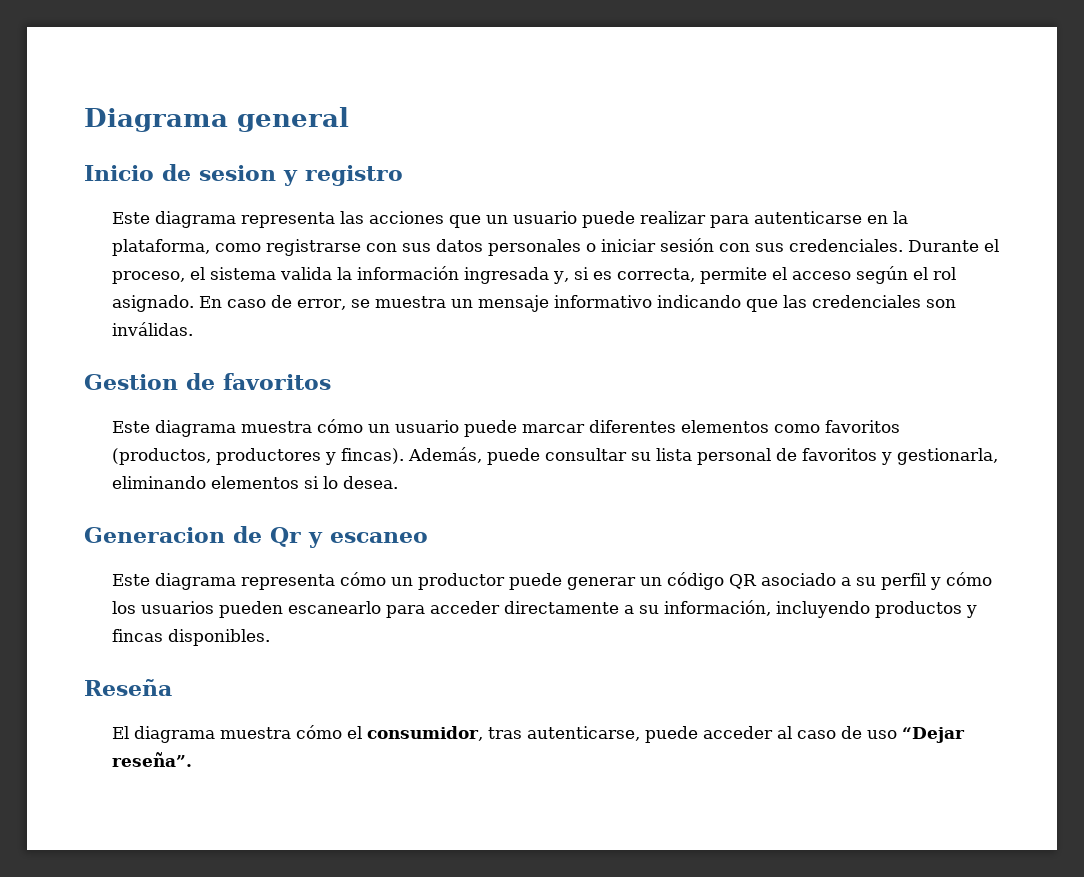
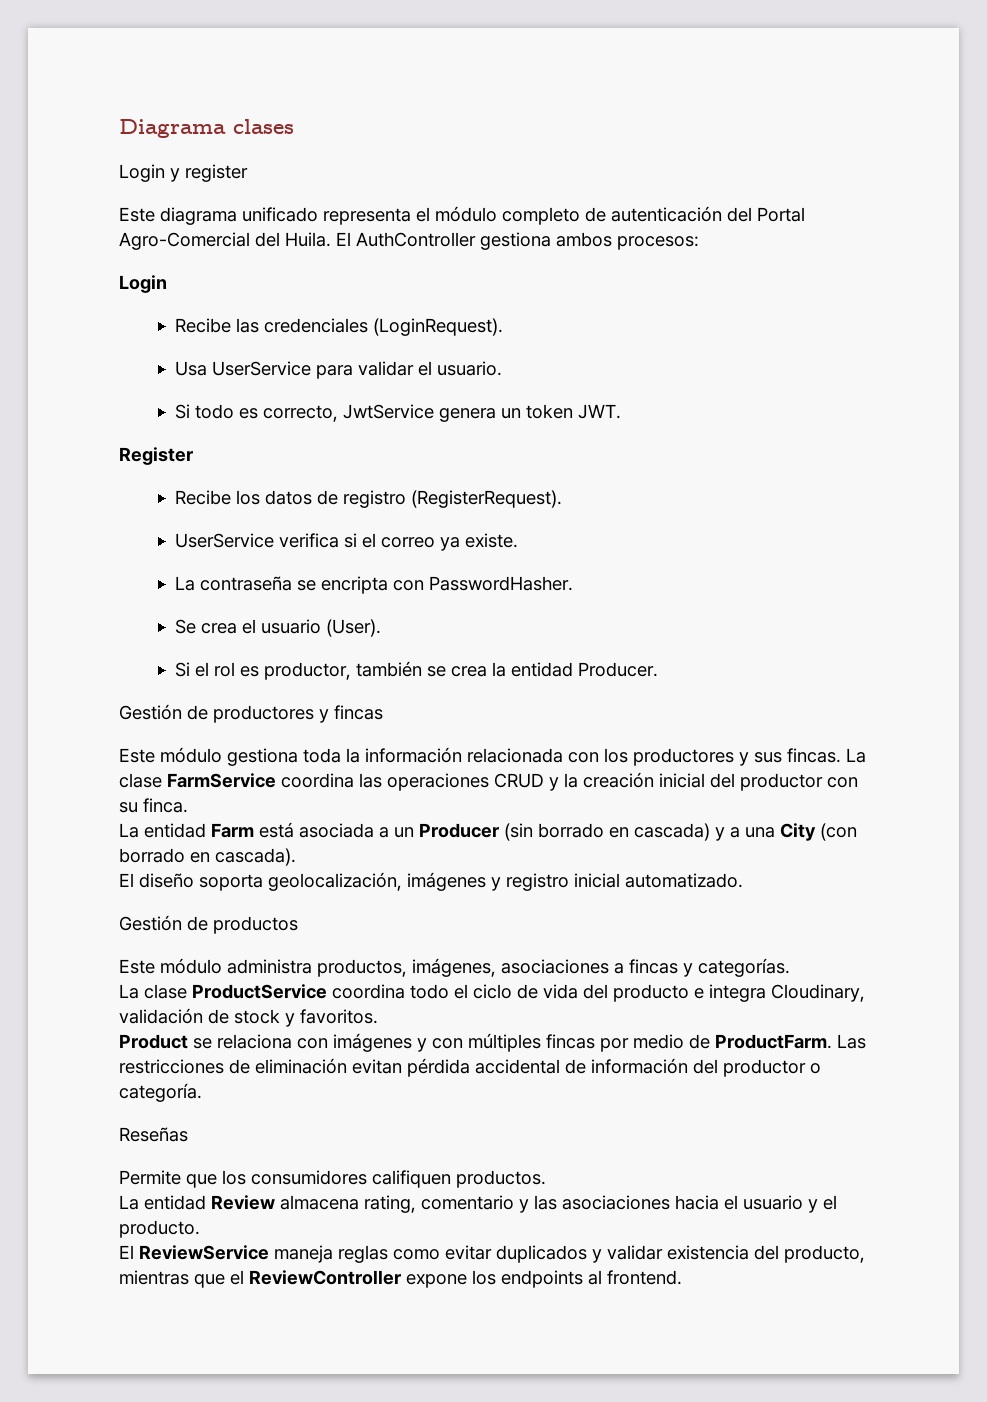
[237,107,349,132] [84,164,403,186] [112,211,909,228] [112,238,1000,256] [112,266,957,284] [112,295,957,312] [112,322,194,336] [84,373,331,390] [112,419,901,437] [112,447,999,465] [112,476,399,489] [84,526,428,548] [112,572,993,590] [112,600,978,618] [112,629,271,646] [84,679,172,696] [112,725,966,743] [112,752,193,767] general // Inicio de sesion y registro // Este diagrama representa las acciones que un usuario puede realizar para autenticarse en la plataforma, como registrarse con sus datos personales o iniciar sesión con sus credenciales. Durante el proceso, el sistema valida la información ingresada y, si es correcta, permite el acceso según el rol asignado. En caso de error, se muestra un mensaje informativo indicando que las credenciales son inválidas. // Gestion de favoritos // Este diagrama muestra cómo un usuario puede marcar diferentes elementos como favoritos (productos, productores y fincas). Además, puede consultar su lista personal de favoritos y gestionarla, eliminando elementos si lo desea. // Generacion de Qr y escaneo // Este diagrama representa cómo un productor puede generar un código QR asociado a su perfil y cómo los usuarios pueden escanearlo para acceder directamente a su información, incluyendo productos y fincas disponibles. // Reseña // El diagrama muestra cómo el consumidor, tras autenticarse, puede acceder al caso de uso “Dejar reseña”. -> [233,119,294,134] [119,164,248,182] [119,206,805,225] [119,232,699,250] [119,275,167,293] [174,318,503,336] [174,361,502,379] [174,404,621,422] [119,447,193,465] [174,490,562,508] [174,533,518,551] [174,576,573,594] [174,619,381,637] [174,661,658,680] [119,704,383,723] [119,747,866,766] [119,772,858,791] [119,798,188,813] [119,822,857,841] [119,848,296,866] [119,872,743,891] [119,915,298,934] [119,958,790,977] [119,984,865,1002] [119,1008,378,1027] [119,1033,866,1052] [119,1058,821,1077] [119,1083,202,1102] [119,1127,188,1142] [119,1170,546,1188] [119,1195,837,1213] [119,1220,200,1238] [119,1245,865,1263] [119,1270,682,1288] clases // Login y register // Este diagrama unificado representa el módulo completo de autenticación del Portal Agro-Comercial del Huila. El AuthController gestiona ambos procesos: // Login // Recibe las credenciales (LoginRequest). // Usa UserService para validar el usuario. // Si todo es correcto, JwtService genera un token JWT. // Register // Recibe los datos de registro (RegisterRequest). // UserService verifica si el correo ya existe. // La contraseña se encripta con PasswordHasher. // Se crea el usuario (User). // Si el rol es productor, también se crea la entidad Producer. // Gestión de productores y fincas // Este módulo gestiona toda la información relacionada con los productores y sus fincas. La clase FarmService coordina las operaciones CRUD y la creación inicial del productor con su finca. // La entidad Farm está asociada a un Producer (sin borrado en cascada) y a una City (con borrado en cascada). // El diseño soporta geolocalización, imágenes y registro inicial automatizado. // Gestión de productos // Este módulo administra productos, imágenes, asociaciones a fincas y categorías. // La clase ProductService coordina todo el ciclo de vida del producto e integra Cloudinary, validación de stock y favoritos. // Product se relaciona con imágenes y con múltiples fincas por medio de ProductFarm. Las restricciones de eliminación evitan pérdida accidental de información del productor o categoría. // Reseñas // Permite que los consumidores califiquen productos. // La entidad Review almacena rating, comentario y las asociaciones hacia el usuario y el producto. // El ReviewService maneja reglas como evitar duplicados y validar existencia del producto, mientras que el ReviewController expone los endpoints al frontend.

